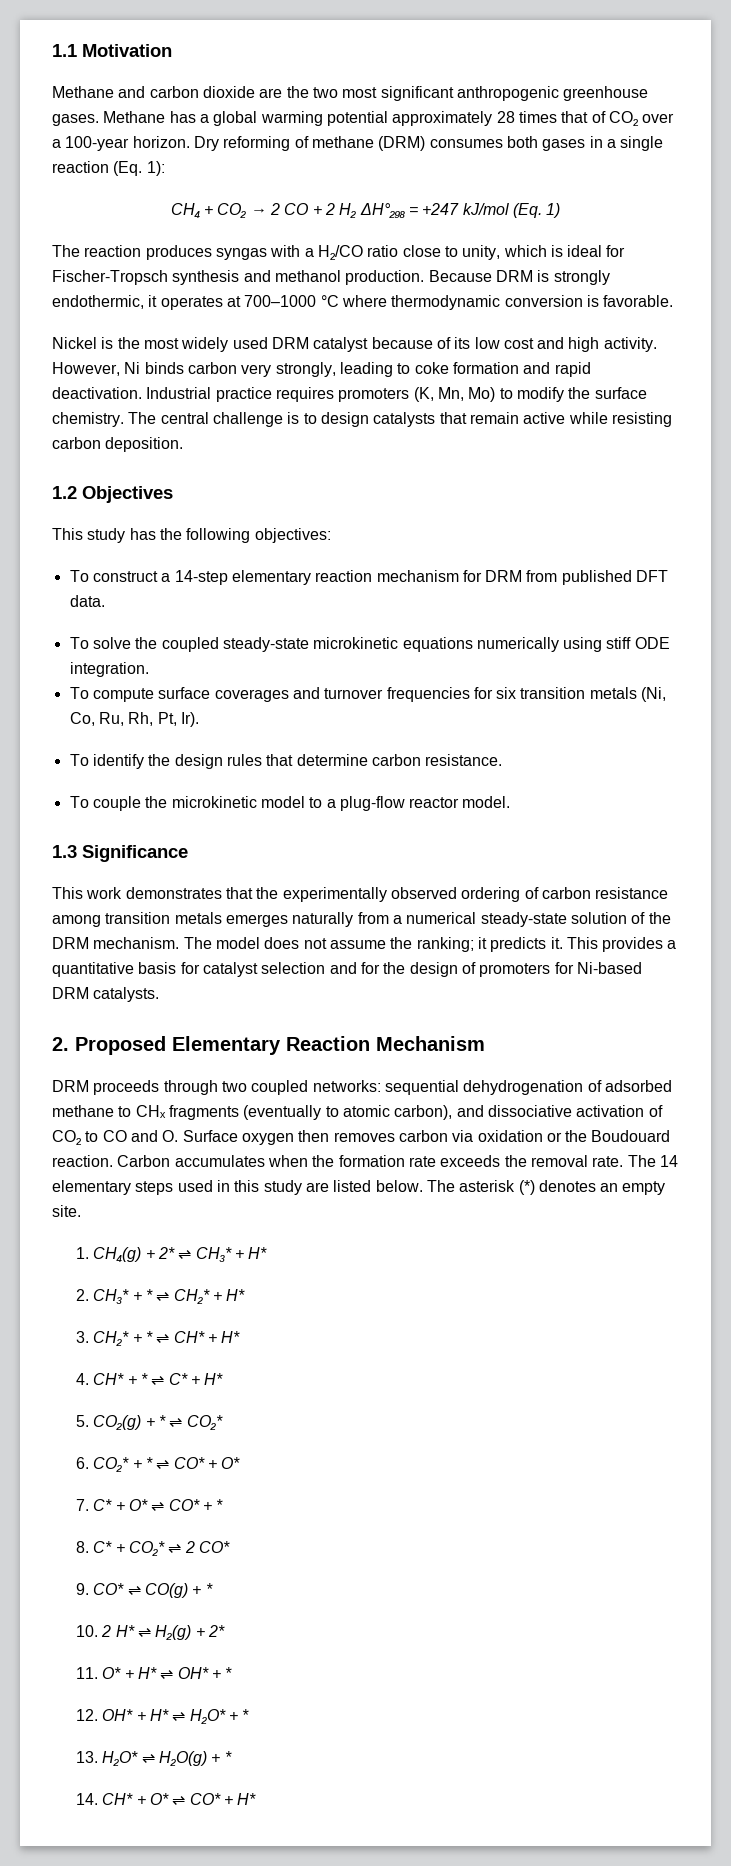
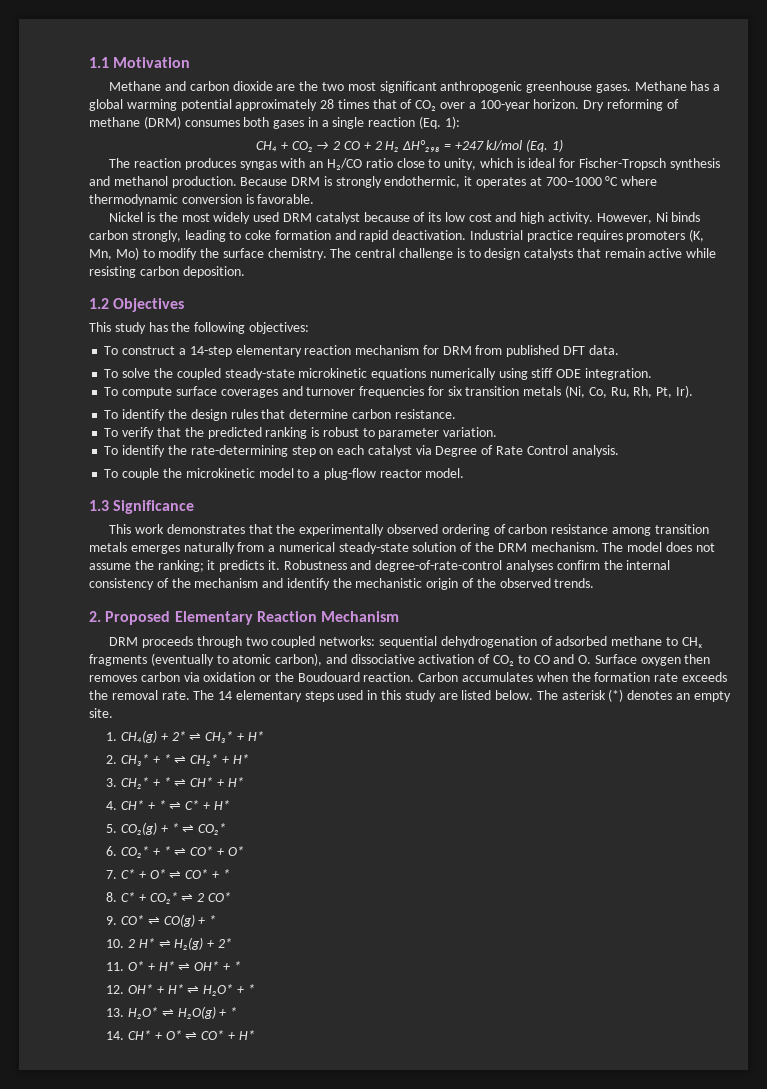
[304,248,314,257] a -> [309,161,324,168] an
[241,364,272,377] very -> (128, 235) none
(503, 760) none -> [104,427,498,439] [104,445,619,457] // To verify that the predicted ranking is robust to parameter variation. // To identify the rate-determining step on each catalyst via Degree of Rate Control analysis.
[566,937,677,952] [52,962,642,977] [52,987,160,1002] This provides a quantitative basis for catalyst selection and for the design of promoters for Ni-based DRM catalysts. -> [283,560,671,572] [89,578,595,590] Robustness and degree-of-rate-control analyses confirm the internal consistency of the mechanism and identify the mechanistic origin of the observed trends.

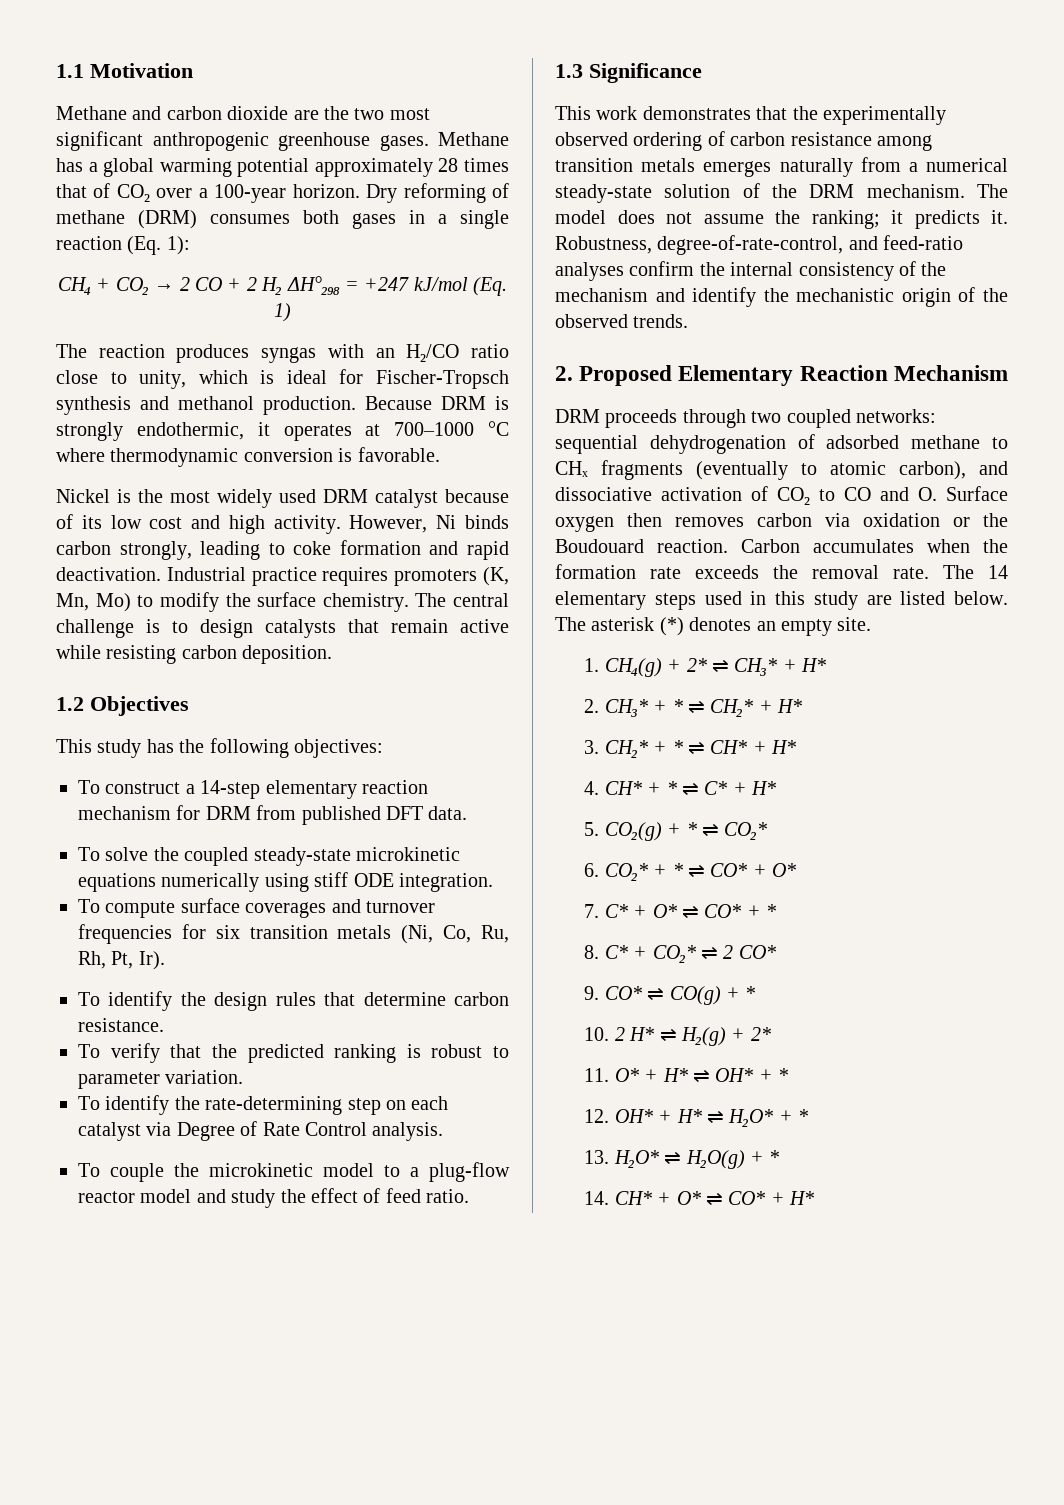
[425,468,465,478] model. -> [140,1188,470,1208] model and study the effect of feed ratio.
[283,560,503,572] Robustness and degree-of-rate-control -> [555,235,964,255] Robustness, degree-of-rate-control, and feed-ratio

